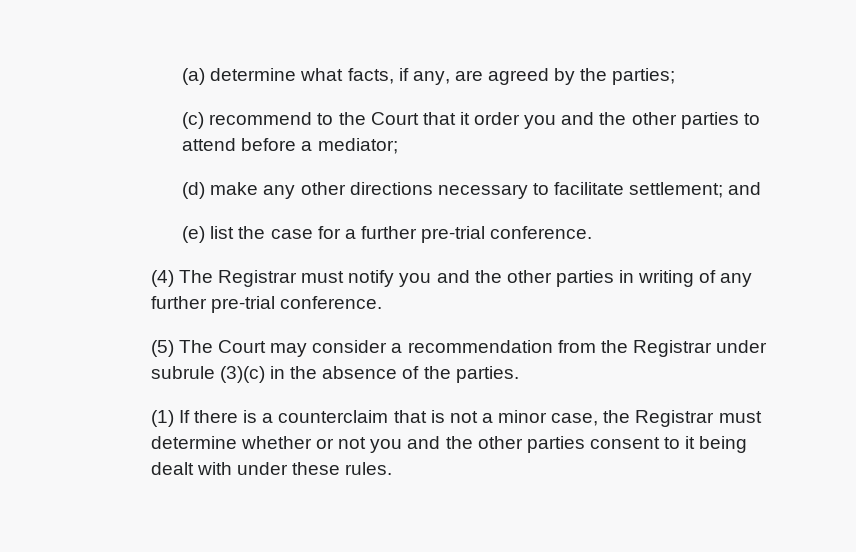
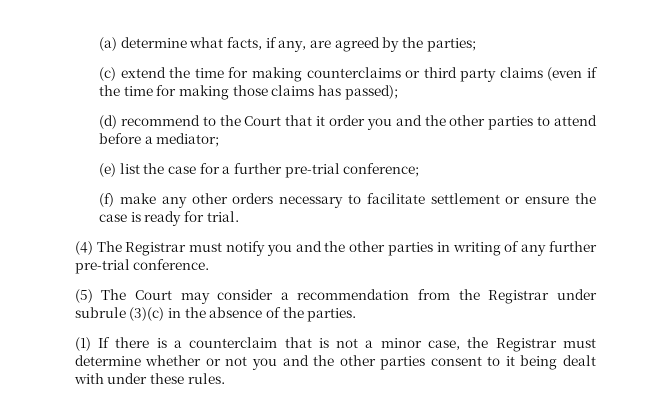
(205, 120) none -> [120,67,599,82] [99,85,398,100] [99,115,118,129] extend the time for making counterclaims or third party claims (even if the time for making those claims has passed); // (d)
[182,182,762,199] // (d) make any other directions necessary to facilitate settlement; and -> (220, 140) none
[490,226,593,239] conference. -> [343,163,420,177] [99,193,596,208] [99,211,239,226] conference; // (f) make any other orders necessary to facilitate settlement or ensure the case is ready for trial.

